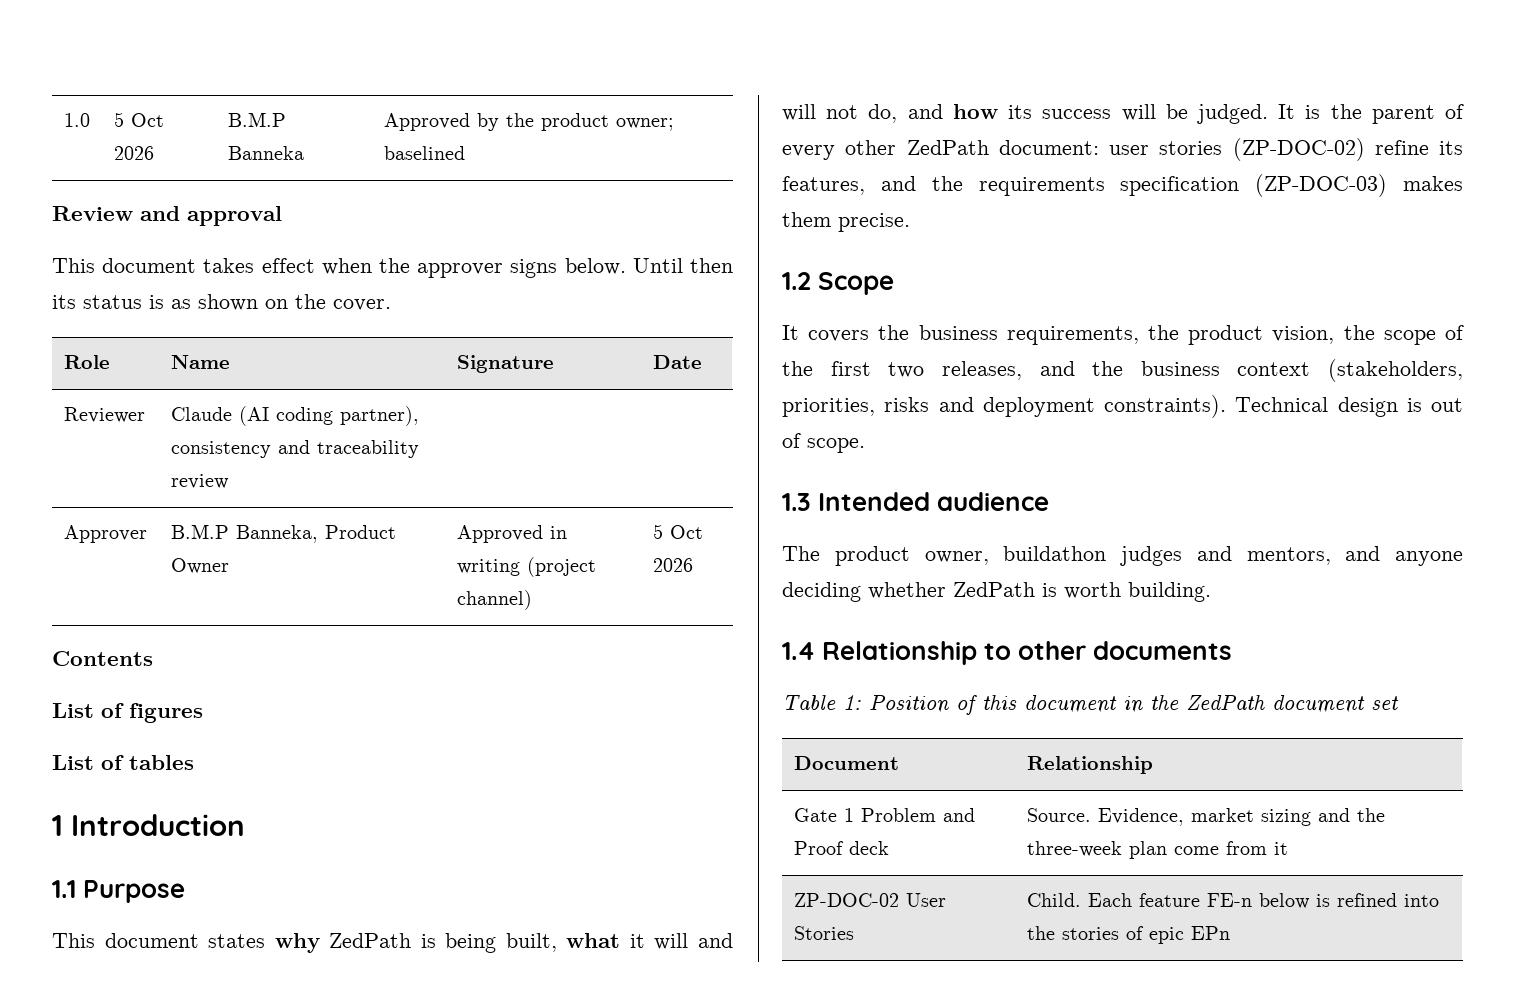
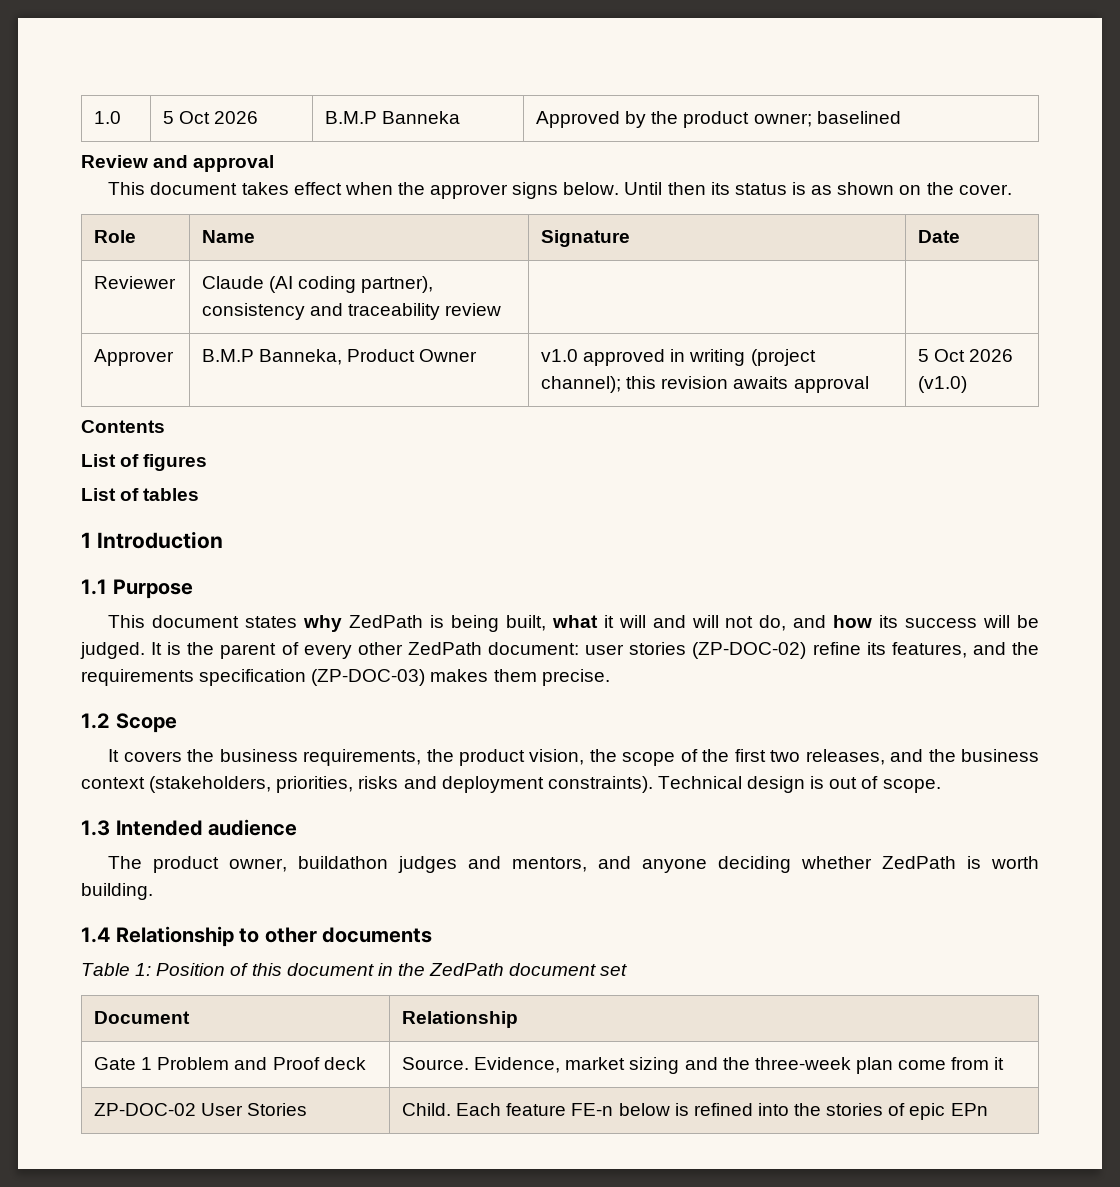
[456,525,543,543] Approved -> [541,349,666,366] v1.0 approved
[456,590,532,610] [652,524,703,539] [652,558,693,572] channel) | 5 Oct 2026 -> [541,376,869,393] [918,349,1014,362] [918,376,968,393] channel); this revision awaits approval | 5 Oct 2026 (v1.0)

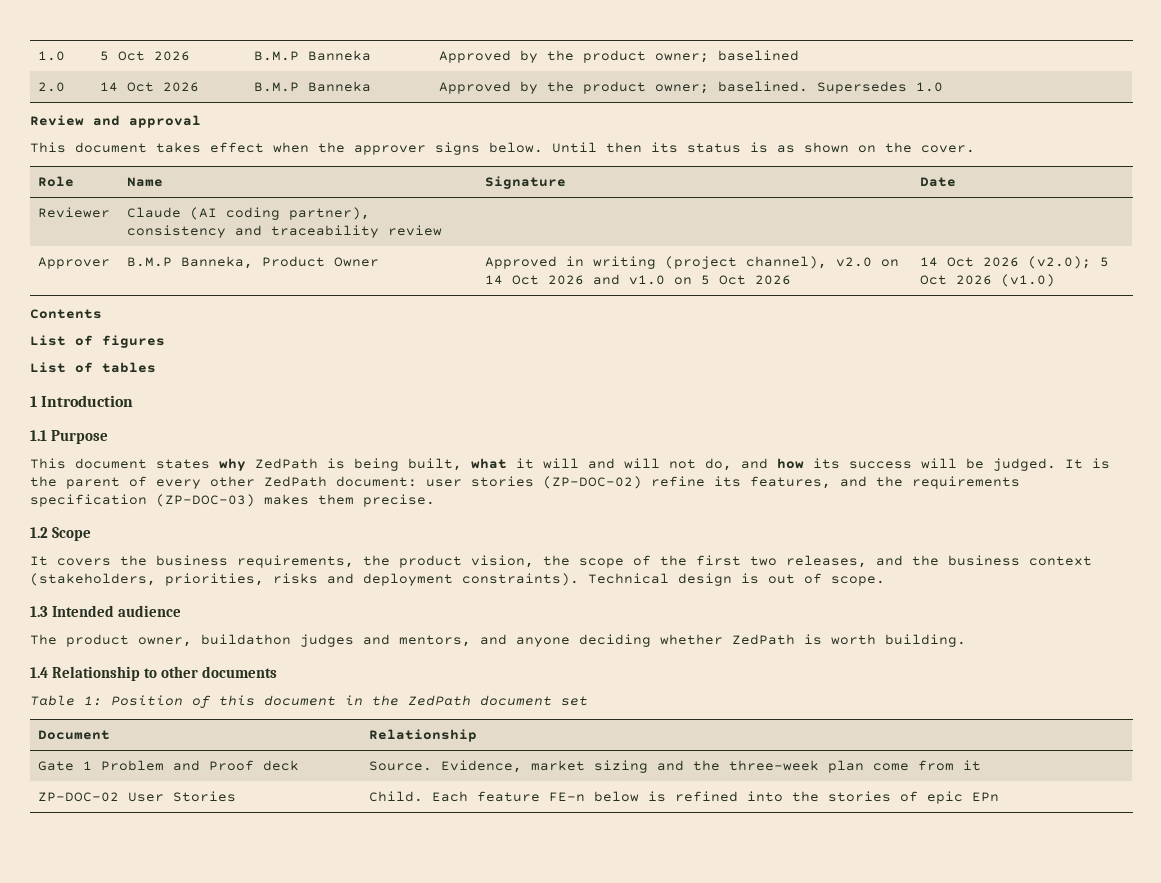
(901, 117) none -> [38,82,66,92] [100,82,200,92] [254,81,372,92] [439,81,944,94] // 2.0 | 14 Oct 2026 | B.M.P Banneka | Approved by the product owner; baselined. Supersedes 1.0
[541,349,666,366] v1.0 approved -> [485,256,558,269] Approved
[541,376,869,393] channel); this revision awaits approval | -> [746,256,900,269] [485,274,792,285] [920,256,1092,269] channel), v2.0 on 14 Oct 2026 and v1.0 on 5 Oct 2026 | 14 Oct 2026 (v2.0);

